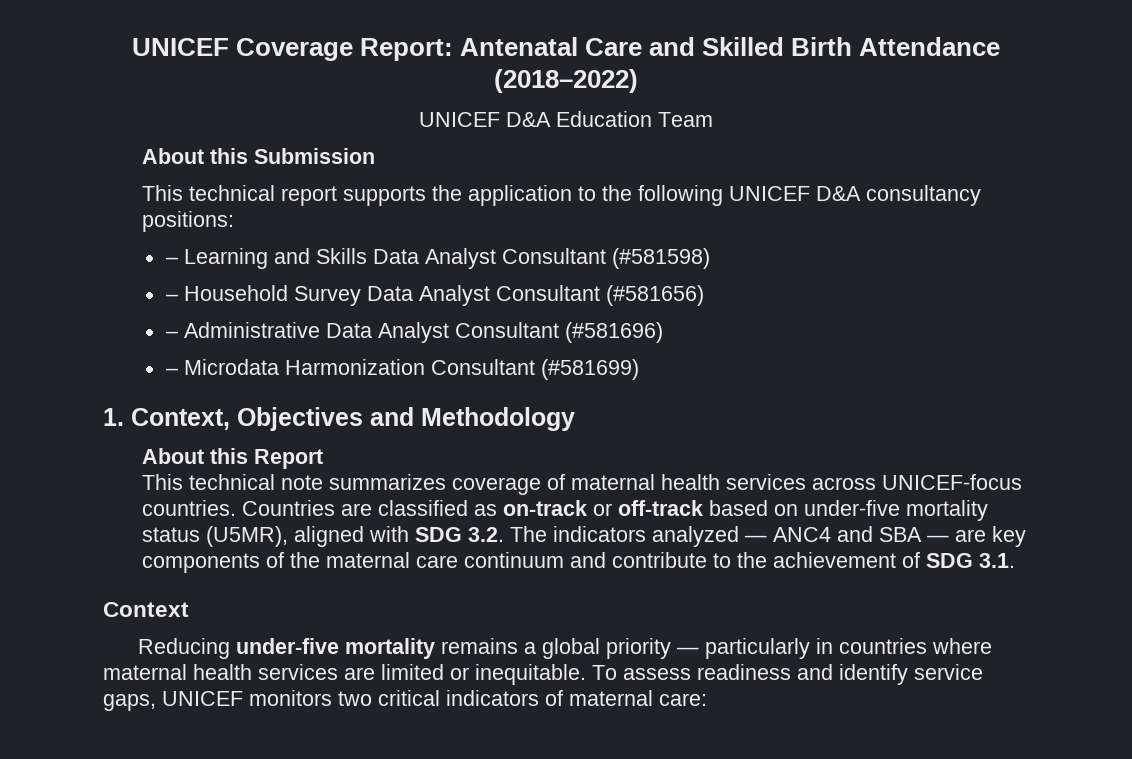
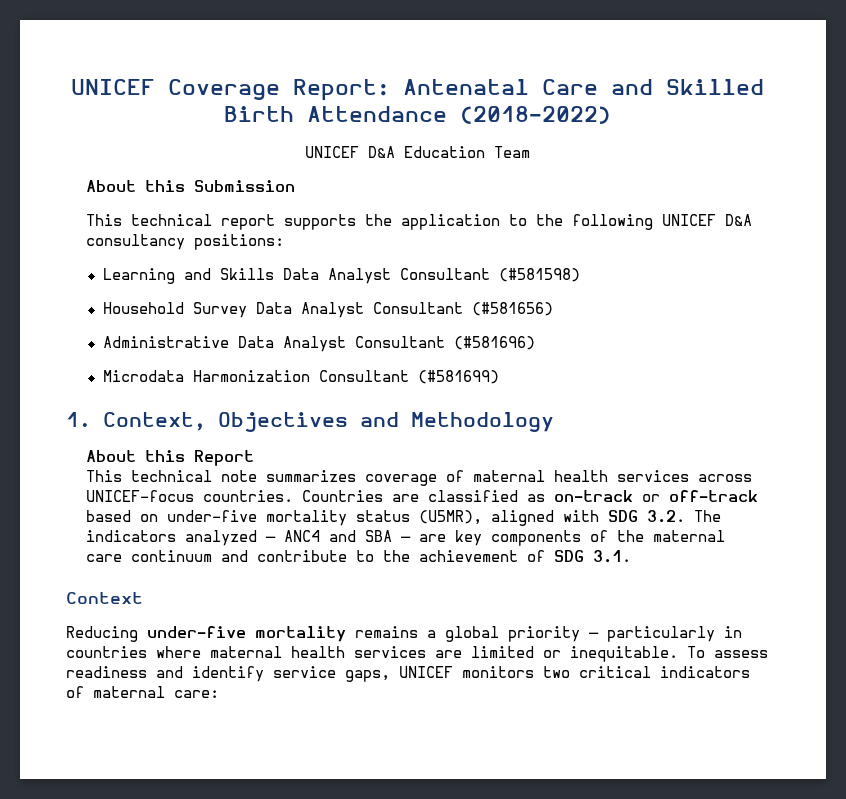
[165,257,178,264] – -> (285, 242) none
[165,294,178,301] – -> (580, 275) none
[165,331,178,338] – -> (553, 309) none
[165,368,178,375] – -> (535, 343) none

